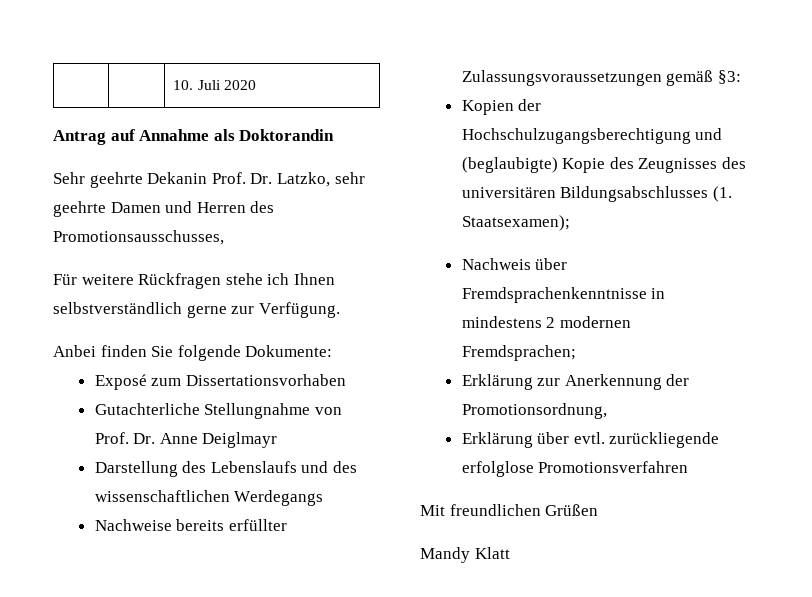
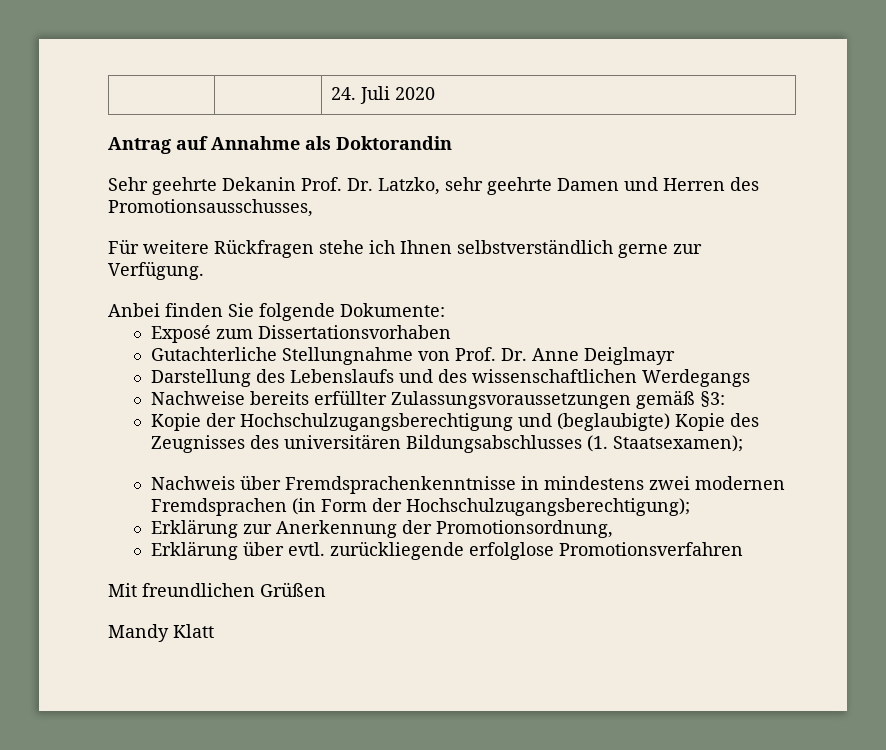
[173,80,194,90] | | 10. -> [330,87,356,100] | | 24.
[461,100,514,115] Kopien -> [150,413,201,431] Kopie
[546,316,631,328] [461,345,576,361] 2 modernen Fremdsprachen; -> [648,476,785,490] [150,498,690,516] zwei modernen Fremdsprachen (in Form der Hochschulzugangsberechtigung);

